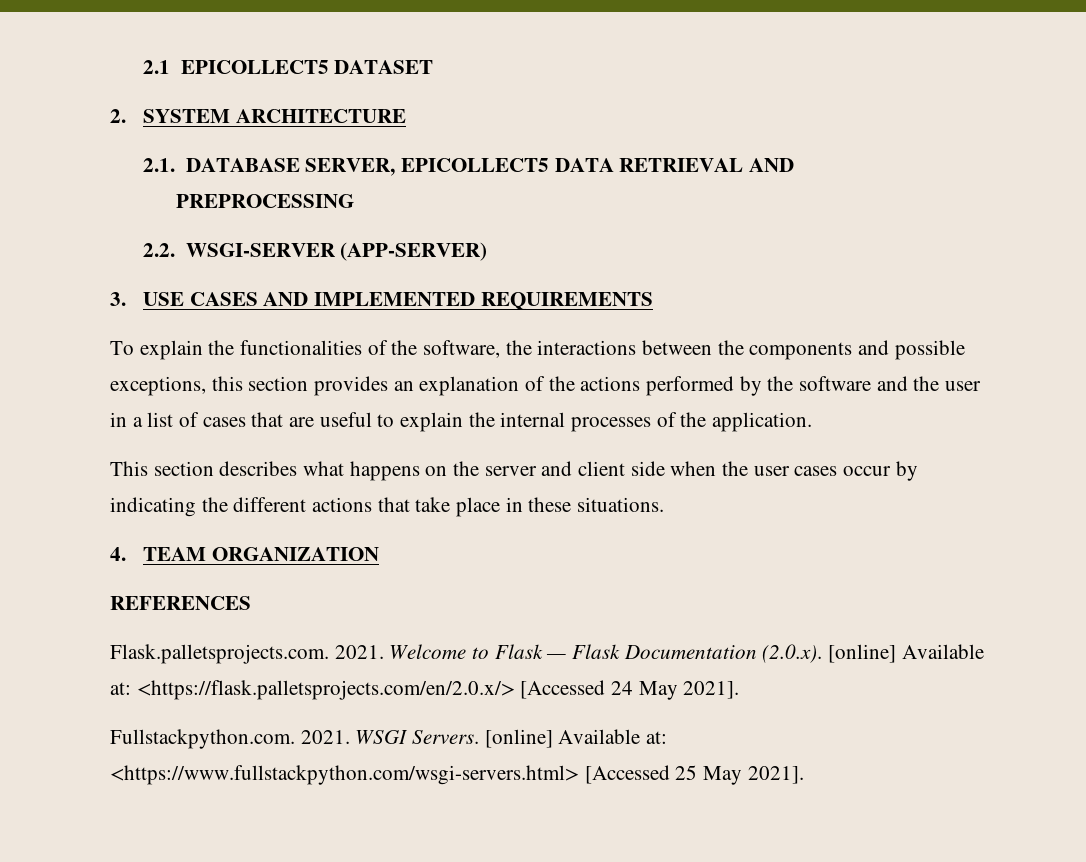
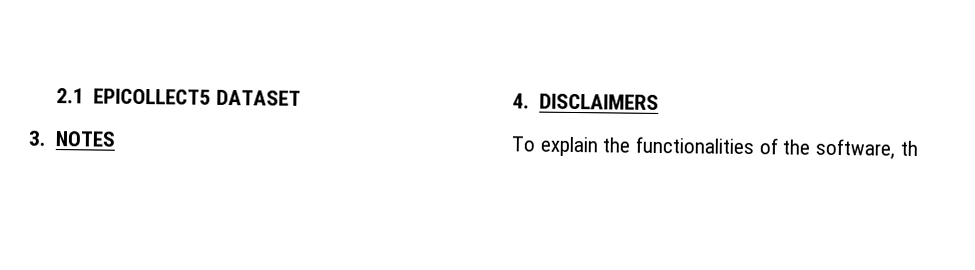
[110,109,406,123] [143,158,794,176] [176,194,355,208] [143,242,488,261] [110,292,653,310] 2. SYSTEM ARCHITECTURE // 2.1. DATABASE SERVER, EPICOLLECT5 DATA RETRIEVAL AND // PREPROCESSING // 2.2. WSGI-SERVER (APP-SERVER) // 3. USE CASES AND IMPLEMENTED REQUIREMENTS -> [28,130,116,147] [512,93,659,110] 3. NOTES // 4. DISCLAIMERS
[505,340,965,360] [110,376,982,396] [110,412,813,432] [110,461,918,481] [110,497,665,517] [110,547,379,561] [110,596,251,610] [110,644,984,664] [110,680,740,700] [110,729,668,749] [110,765,804,785] the interactions between the components and possible exceptions, this section provides an explanation of the actions performed by the software and the user in a list of cases that are useful to explain the internal processes of the application. // This section describes what happens on the server and client side when the user cases occur by indicating the different actions that take place in these situations. // 4. TEAM ORGANIZATION // REFERENCES // Flask.palletsprojects.com. 2021. Welcome to Flask — Flask Documentation (2.0.x). [online] Available at: <https://flask.palletsprojects.com/en/2.0.x/> [Accessed 24 May 2021]. // Fullstackpython.com. 2021. WSGI Servers. [online] Available at: <https://www.fullstackpython.com/wsgi-servers.html> [Accessed 25 May 2021]. -> [899,140,918,156] th

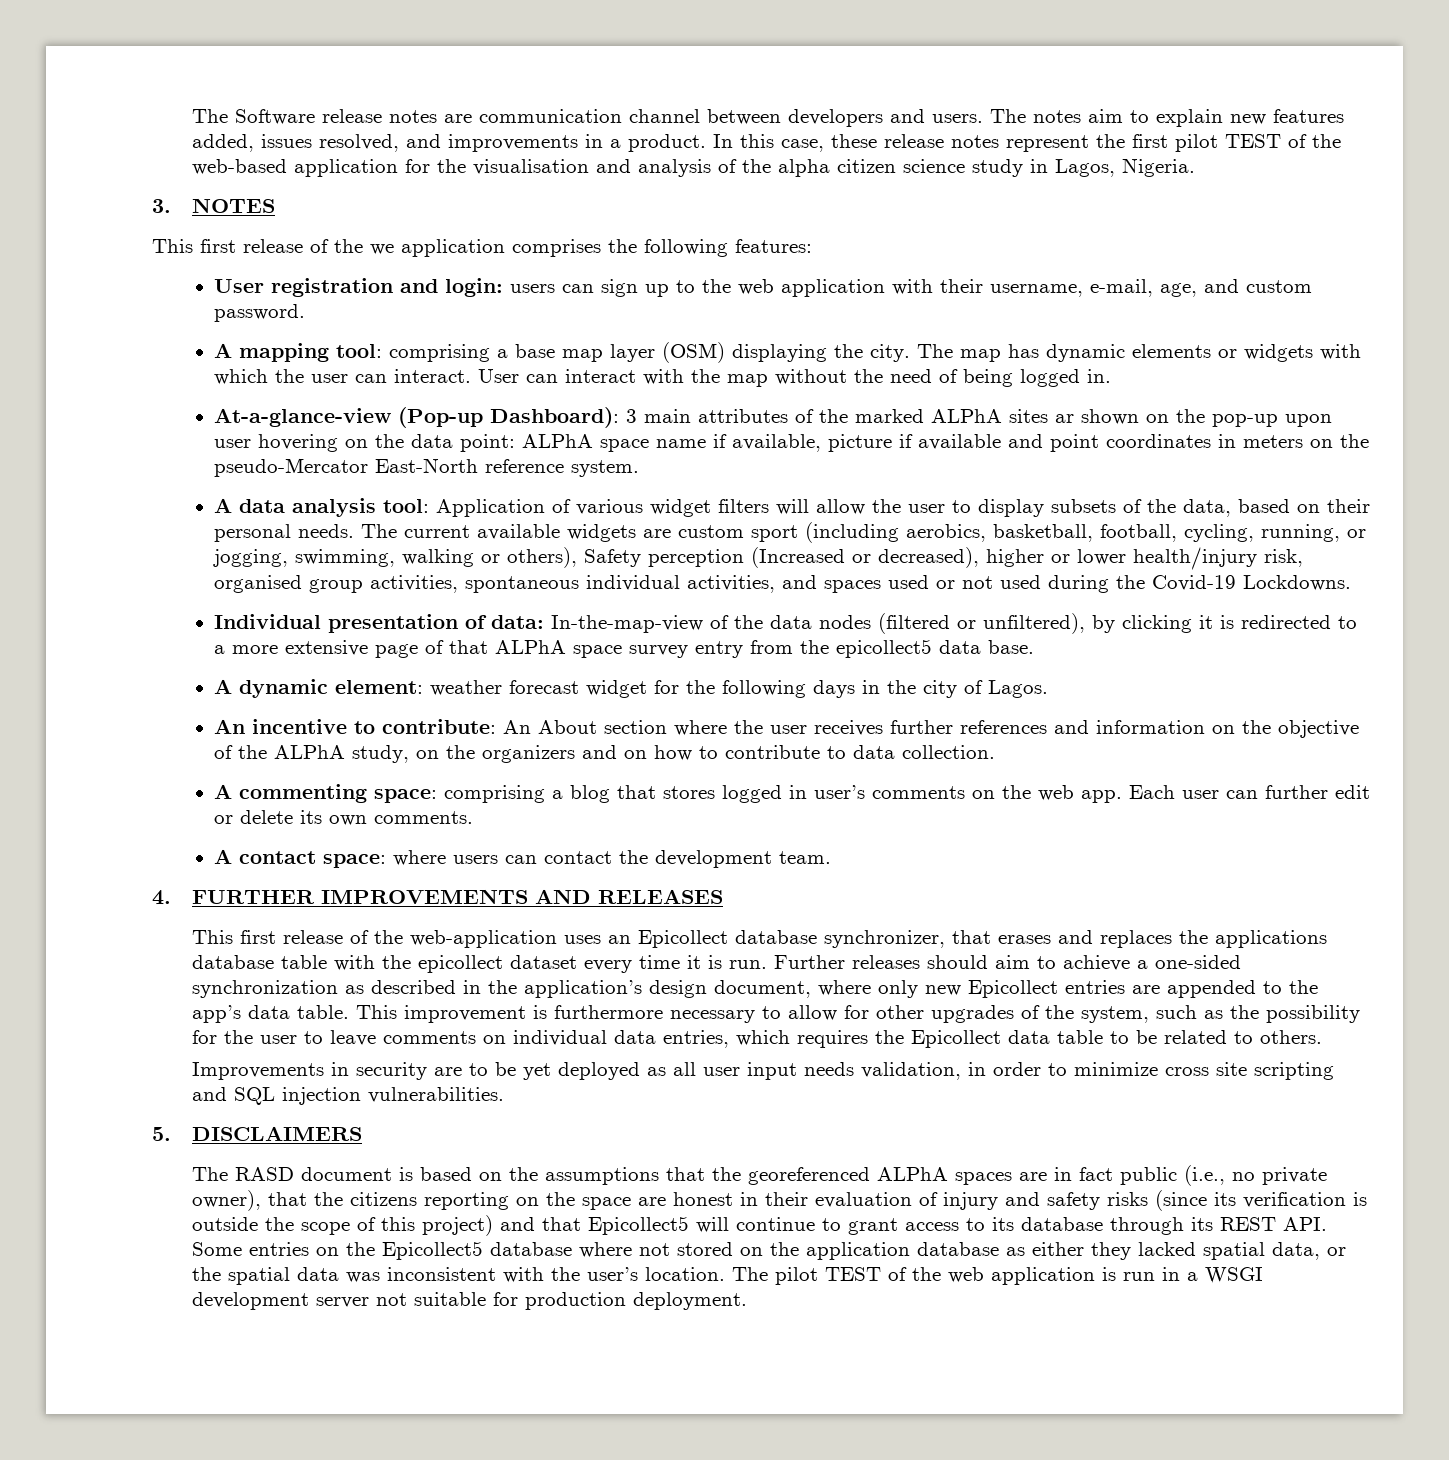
[55,88,301,106] [28,130,116,147] [512,93,659,110] [511,136,918,160] 2.1 EPICOLLECT5 DATASET // 3. NOTES // 4. DISCLAIMERS // To explain the functionalities of the software, th -> [191,109,1344,127] [191,134,1341,152] [191,158,1195,177] [152,198,275,213] [152,239,812,257] [214,278,1313,297] [214,304,306,322] [214,342,1362,363] [214,369,1112,387] [214,407,1333,428] [214,434,1370,452] [214,458,640,477] [214,498,1371,517] [214,522,1367,543] [213,547,1304,570] [214,575,1352,593] [214,613,1358,634] [214,639,1035,658] [214,679,1049,698] [214,719,1360,738] [214,745,996,763] [214,784,1371,803] [214,810,474,826] [214,849,832,868] [152,889,723,905] [191,930,1327,948] [191,955,1241,973] [191,980,1318,998] [191,1005,1360,1023] [191,1030,1322,1048] [191,1062,1334,1080] [191,1087,504,1105] [152,1126,362,1141] [191,1165,1327,1186] [191,1190,1367,1211] [191,1215,1327,1236] [191,1241,1346,1260] [191,1267,1263,1285] [191,1292,747,1310] The Software release notes are communication channel between developers and users. The notes aim to explain new features added, issues resolved, and improvements in a product. In this case, these release notes represent the first pilot TEST of the web-based application for the visualisation and analysis of the alpha citizen science study in Lagos, Nigeria. // 3. NOTES // This first release of the we application comprises the following features: // User registration and login: users can sign up to the web application with their username, e-mail, age, and custom password. // A mapping tool: comprising a base map layer (OSM) displaying the city. The map has dynamic elements or widgets with which the user can interact. User can interact with the map without the need of being logged in. // At-a-glance-view (Pop-up Dashboard): 3 main attributes of the marked ALPhA sites ar shown on the pop-up upon user hovering on the data point: ALPhA space name if available, picture if available and point coordinates in meters on the pseudo-Mercator East-North reference system. // A data analysis tool: Application of various widget filters will allow the user to display subsets of the data, based on their personal needs. The current available widgets are custom sport (including aerobics, basketball, football, cycling, running, or jogging, swimming, walking or others), Safety perception (Increased or decreased), higher or lower health/injury risk, organised group activities, spontaneous individual activities, and spaces used or not used during the Covid-19 Lockdowns. // Individual presentation of data: In-the-map-view of the data nodes (filtered or unfiltered), by clicking it is redirected to a more extensive page of that ALPhA space survey entry from the epicollect5 data base. // A dynamic element: weather forecast widget for the following days in the city of Lagos. // An incentive to contribute: An About section where the user receives further references and information on the objective of the ALPhA study, on the organizers and on how to contribute to data collection. // A commenting space: comprising a blog that stores logged in user’s comments on the web app. Each user can further edit or delete its own comments. // A contact space: where users can contact the development team. // 4. FURTHER IMPROVEMENTS AND RELEASES // This first release of the web-application uses an Epicollect database synchronizer, that erases and replaces the applications database table with the epicollect dataset every time it is run. Further releases should aim to achieve a one-sided synchronization as described in the application’s design document, where only new Epicollect entries are appended to the app’s data table. This improvement is furthermore necessary to allow for other upgrades of the system, such as the possibility for the user to leave comments on individual data entries, which requires the Epicollect data table to be related to others. // Improvements in security are to be yet deployed as all user input needs validation, in order to minimize cross site scripting and SQL injection vulnerabilities. // 5. DISCLAIMERS // The RASD document is based on the assumptions that the georeferenced ALPhA spaces are in fact public (i.e., no private owner), that the citizens reporting on the space are honest in their evaluation of injury and safety risks (since its verification is outside the scope of this project) and that Epicollect5 will continue to grant access to its database through its REST API. Some entries on the Epicollect5 database where not stored on the application database as either they lacked spatial data, or the spatial data was inconsistent with the user’s location. The pilot TEST of the web application is run in a WSGI development server not suitable for production deployment.

